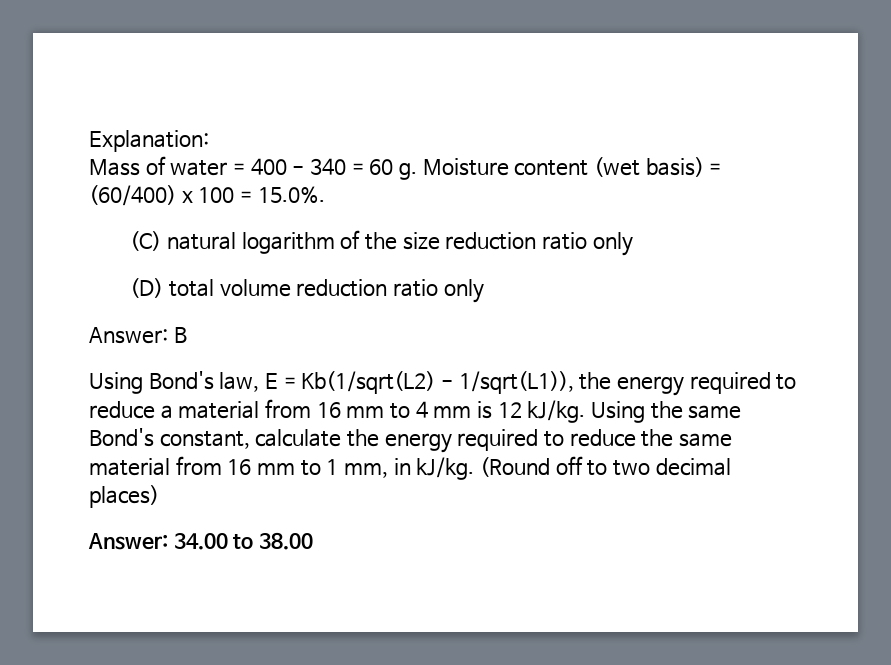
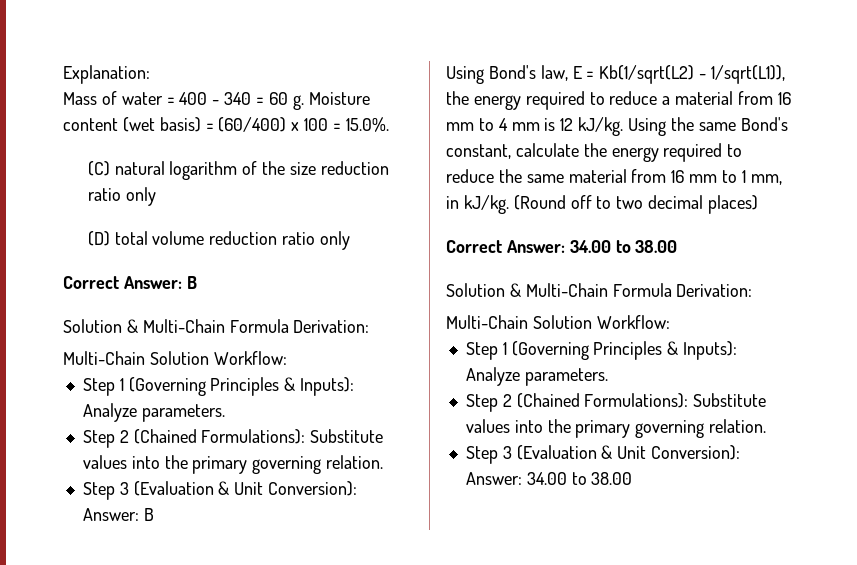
(484, 291) none -> [63,276,197,289] [63,319,370,333] [63,351,287,365] [82,377,355,396] [82,403,225,422] [82,429,384,448] [82,455,384,474] [82,481,358,500] Correct Answer: B // Solution & Multi-Chain Formula Derivation: // Multi-Chain Solution Workflow: // Step 1 (Governing Principles & Inputs): Analyze parameters. // Step 2 (Chained Formulations): Substitute values into the primary governing relation. // Step 3 (Evaluation & Unit Conversion):
[88,532,314,550] Answer: 34.00 to 38.00 -> [446,240,678,253] [446,283,753,297] [446,315,670,329] [465,341,738,360] [465,367,608,386] [465,393,767,412] [465,419,767,438] [465,445,741,464] [465,472,633,485] Correct Answer: 34.00 to 38.00 // Solution & Multi-Chain Formula Derivation: // Multi-Chain Solution Workflow: // Step 1 (Governing Principles & Inputs): Analyze parameters. // Step 2 (Chained Formulations): Substitute values into the primary governing relation. // Step 3 (Evaluation & Unit Conversion): Answer: 34.00 to 38.00

